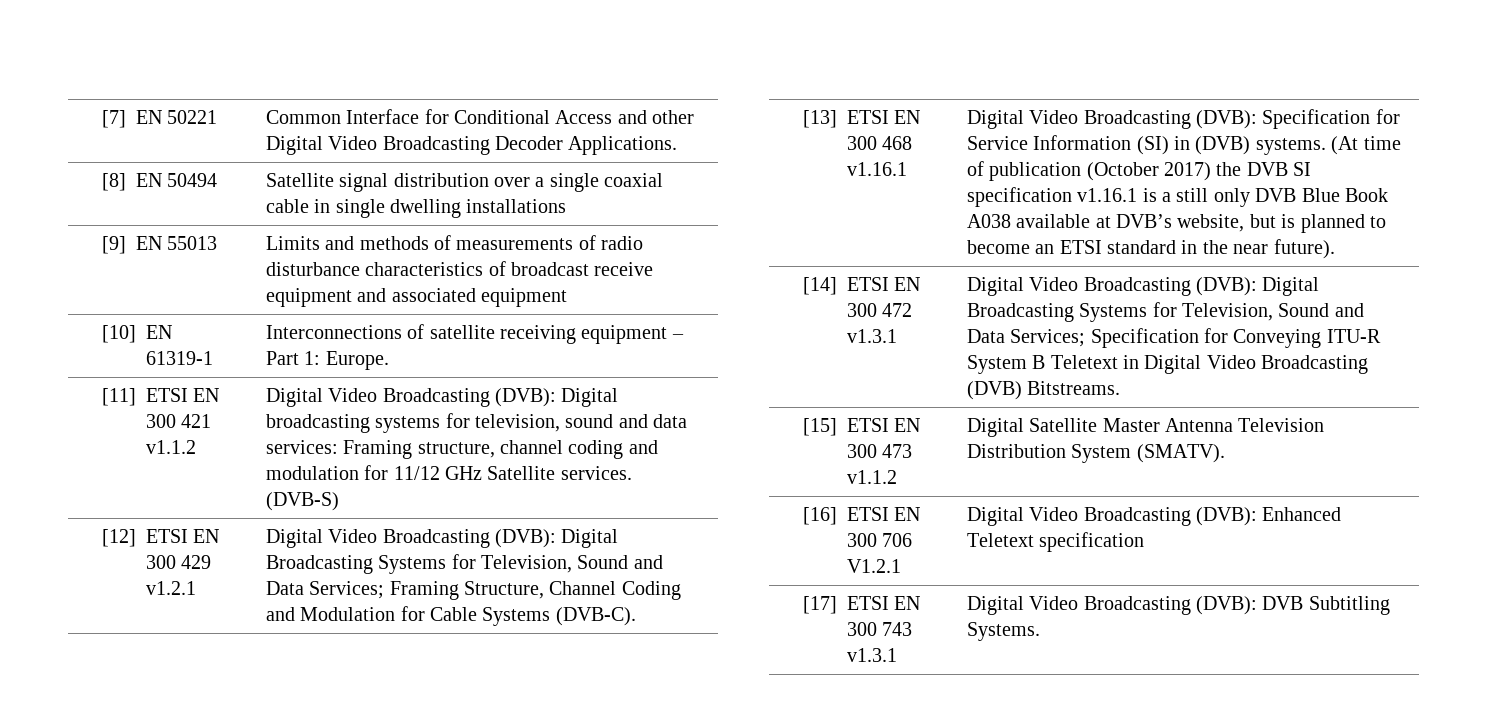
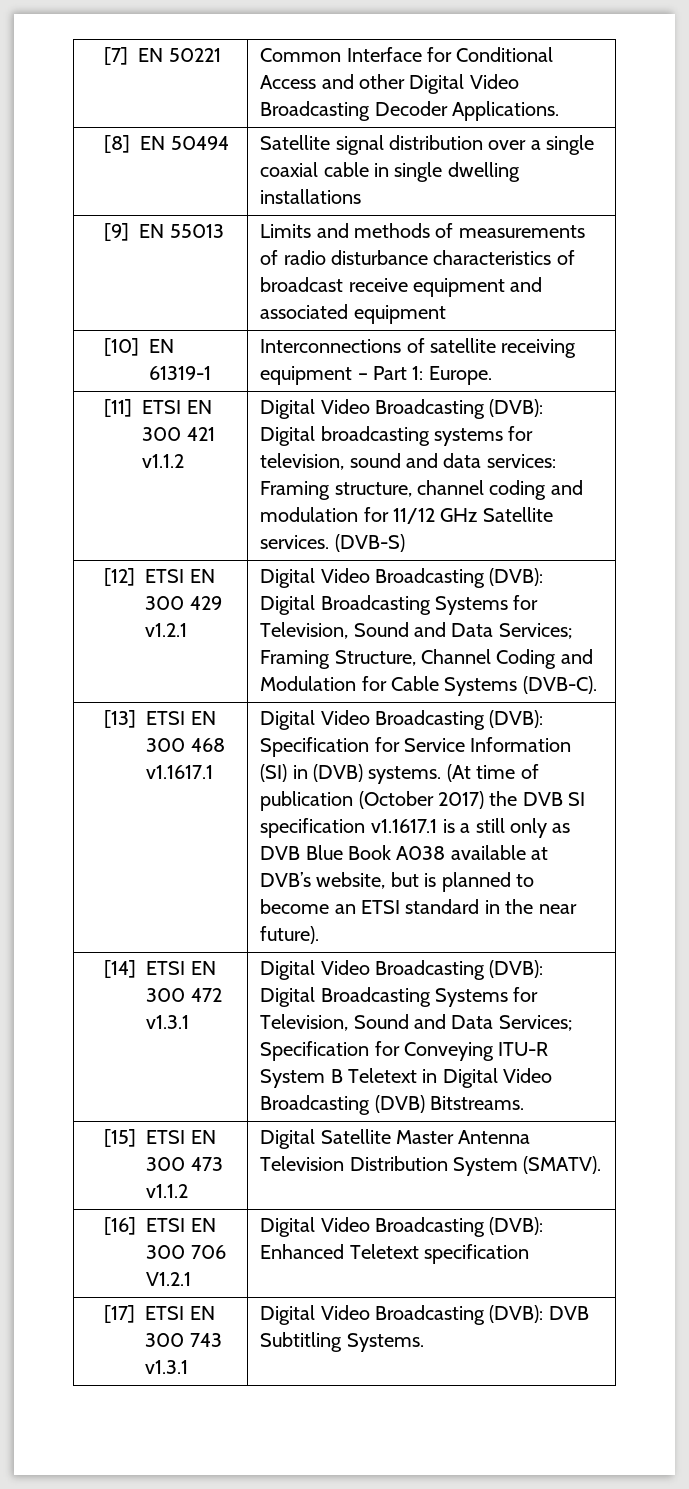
[846,162,907,176] v1.16.1 -> [146,765,214,779] v1.1617.1
[1077,188,1138,202] v1.16.1 -> [370,819,438,833] v1.1617.1
(1250, 197) none -> [552,823,571,833] as

